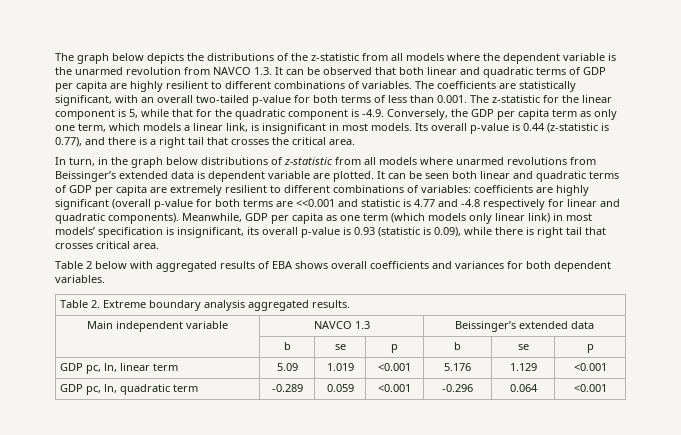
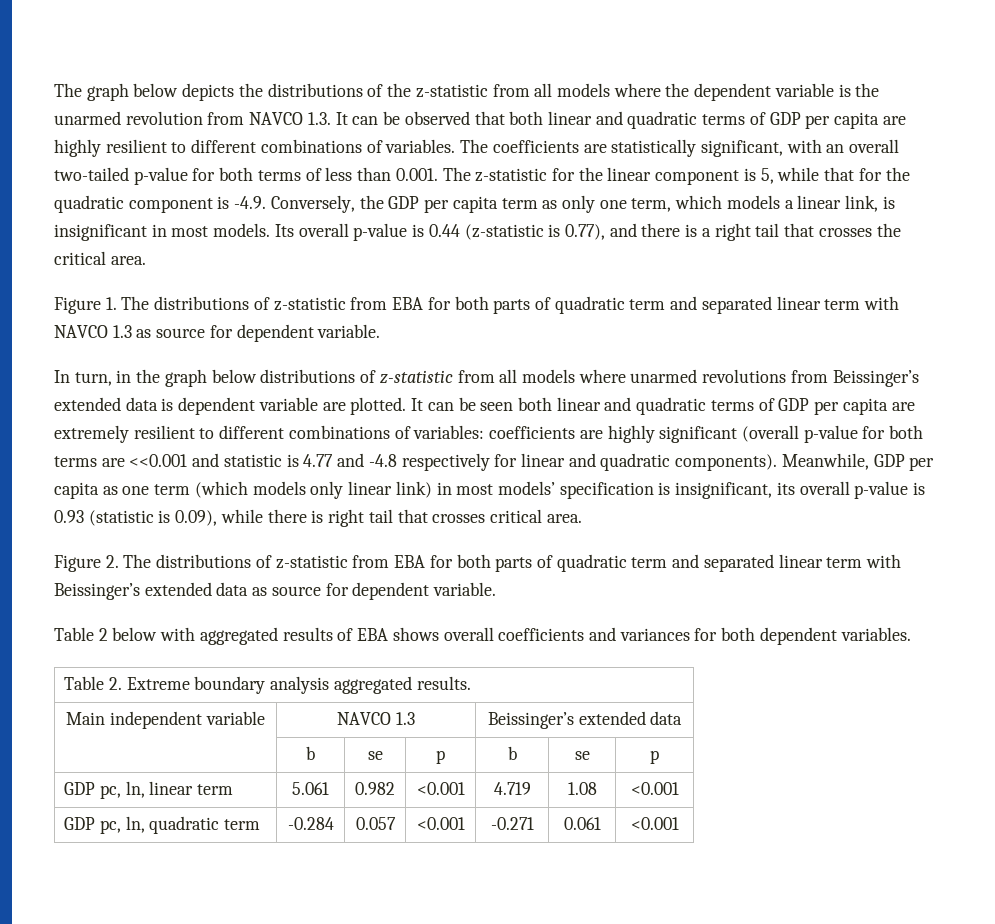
(355, 142) none -> [54,296,900,314] [54,324,381,342] // Figure 1. The distributions of z-statistic from EBA for both parts of quadratic term and separated linear term with NAVCO 1.3 as source for dependent variable.
(159, 246) none -> [54,554,902,572] [54,582,497,600] // Figure 2. The distributions of z-statistic from EBA for both parts of quadratic term and separated linear term with Beissinger’s extended data as source for dependent variable.
[276,363,298,371] [326,363,354,371] [378,363,411,371] [444,363,471,371] [509,363,537,371] 5.09 | 1.019 | <0.001 | 5.176 | 1.129 -> [292,782,329,795] [355,782,395,795] [416,782,465,795] [493,782,531,795] [567,782,597,795] 5.061 | 0.982 | <0.001 | 4.719 | 1.08
[271,384,303,392] [326,384,354,392] [378,384,411,392] [442,384,473,392] [509,384,538,392] -0.289 | 0.059 | <0.001 | -0.296 | 0.064 -> [287,817,334,830] [355,817,396,830] [416,817,465,830] [490,817,534,830] [563,817,601,830] -0.284 | 0.057 | <0.001 | -0.271 | 0.061

